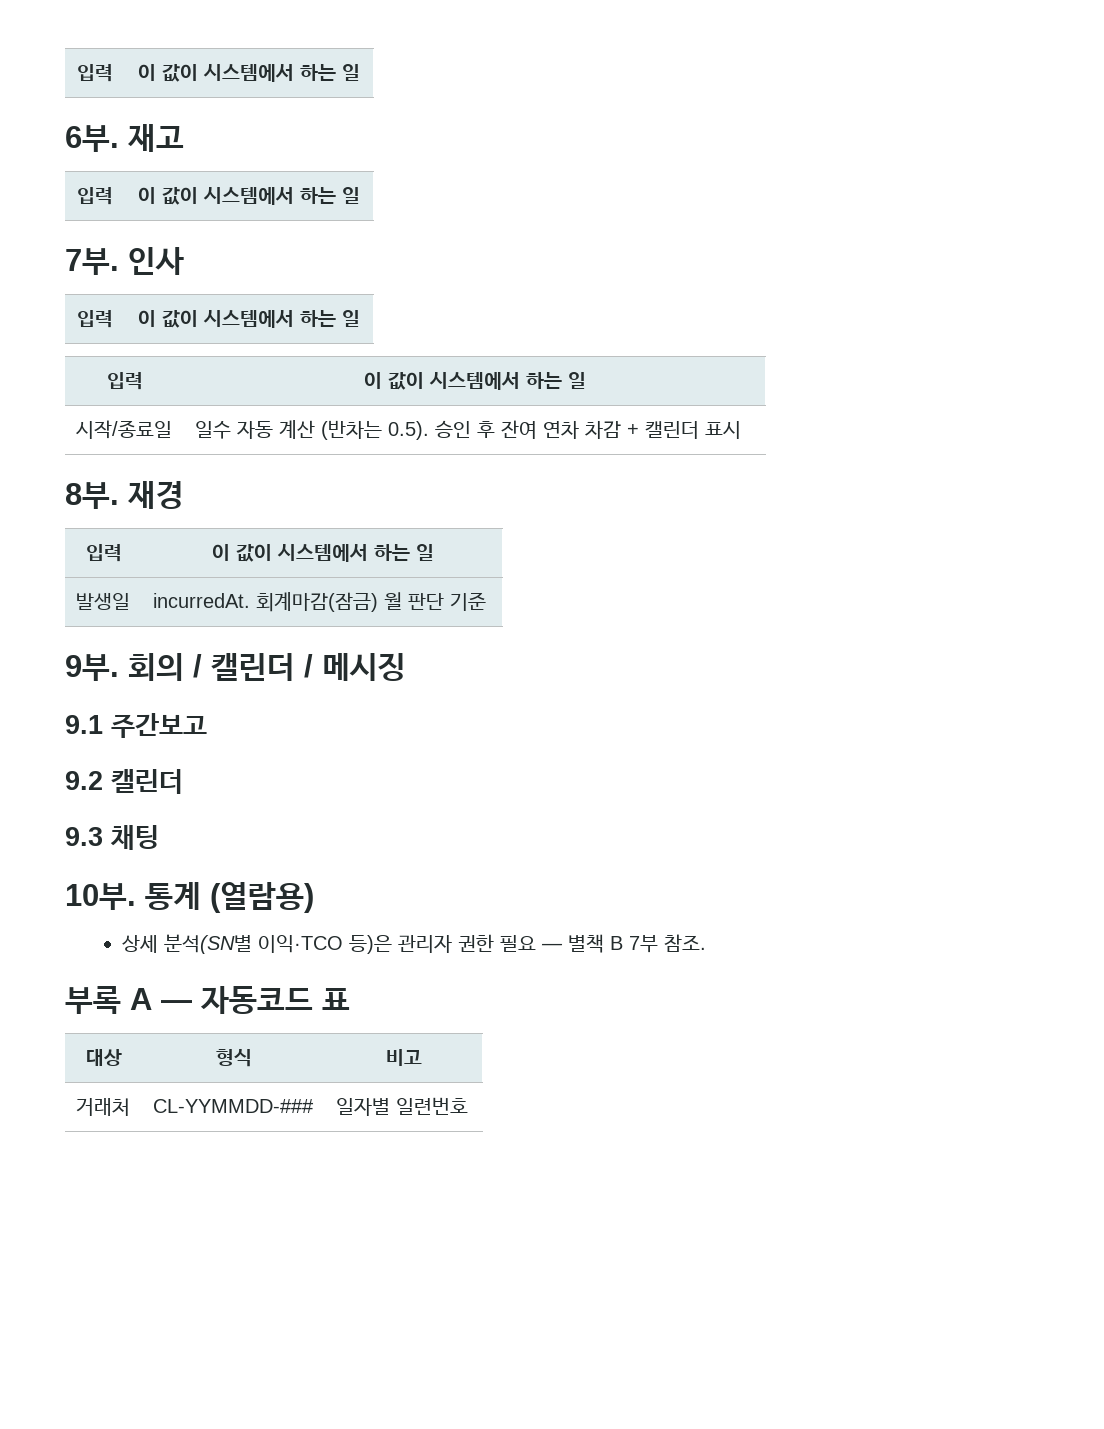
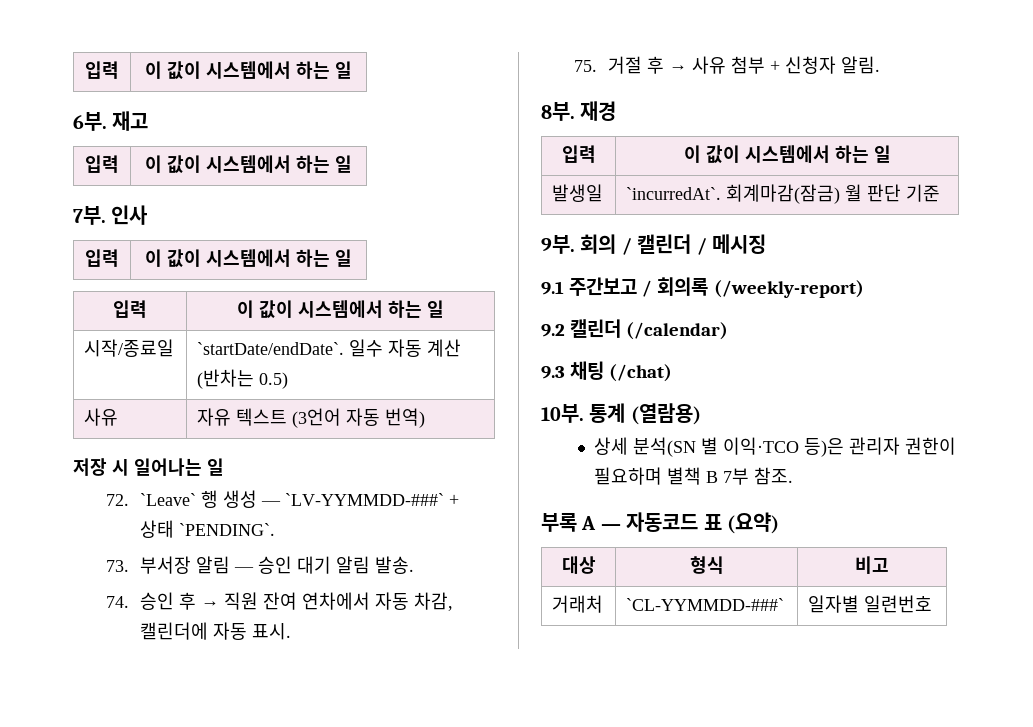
(173, 429) none -> [197,342,345,355] `startDate/endDate`.
[388,420,742,440] 0.5). 승인 후 잔여 연차 차감 + 캘린더 표시 -> [259,372,289,389] [84,408,119,426] [197,408,426,428] [73,458,224,476] [106,490,459,508] [139,520,275,538] [106,556,414,574] [106,592,453,611] [139,622,291,640] [574,56,880,74] 0.5) // 사유 | 자유 텍스트 (3언어 자동 번역) // 저장 시 일어나는 일 // 72. `Leave` 행 생성 — `LV-YYMMDD-###` + 상태 `PENDING`. // 73. 부서장 알림 — 승인 대기 알림 발송. // 74. 승인 후 → 직원 잔여 연차에서 자동 차감, 캘린더에 자동 표시. // 75. 거절 후 → 사유 첨부 + 신청자 알림.
[153,593,251,608] incurredAt. -> [626,187,722,200] `incurredAt`.
(207, 725) none -> [642,277,864,298] / 회의록 (/weekly-report)
(183, 781) none -> [626,322,729,340] (/calendar)
(159, 837) none -> [609,364,673,382] (/chat)
[164,934,253,954] 분석(SN별 -> [633,437,719,457] 분석(SN 별
[458,934,564,952] 권한 필요 — -> [905,437,957,455] [594,467,663,485] 권한이 필요하며
(350, 999) none -> [727,512,779,534] (요약)
[153,1099,315,1113] CL-YYMMDD-### -> [626,598,785,611] `CL-YYMMDD-###`

